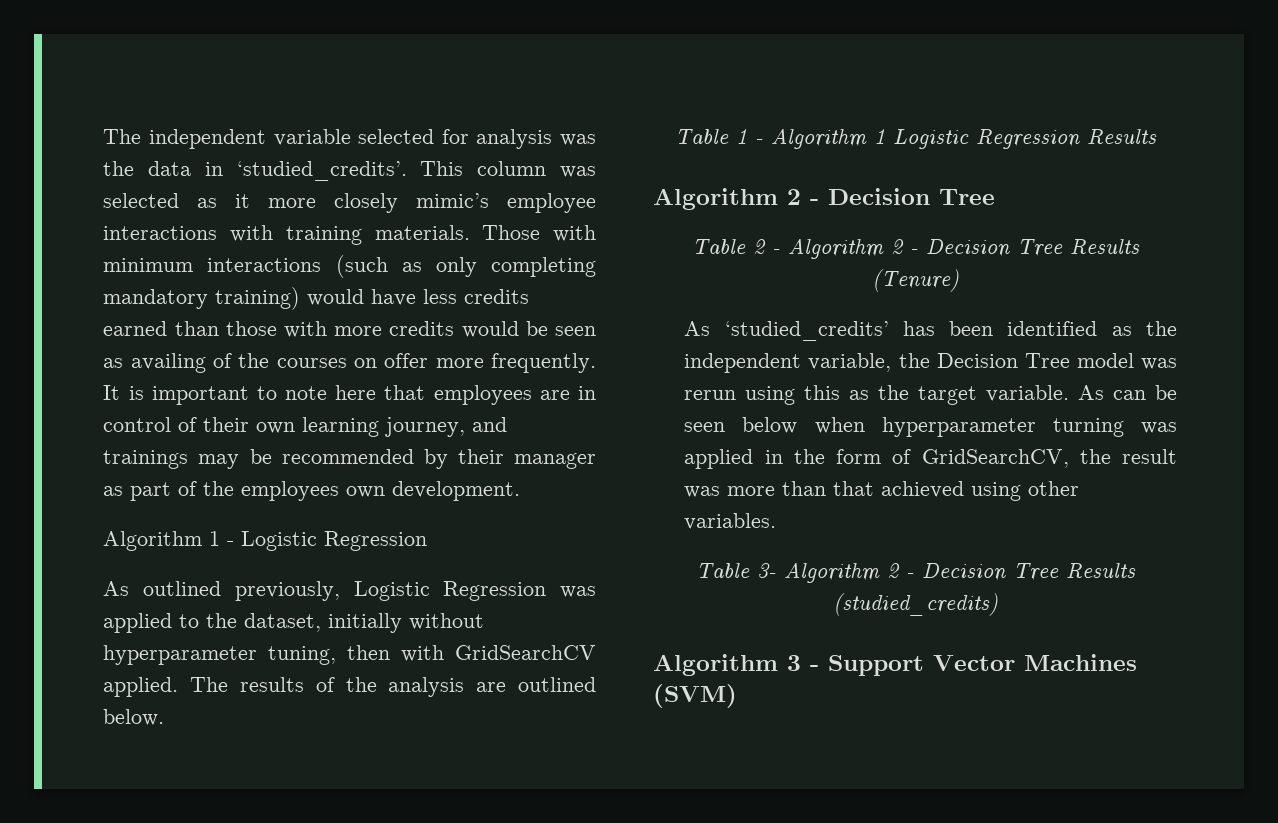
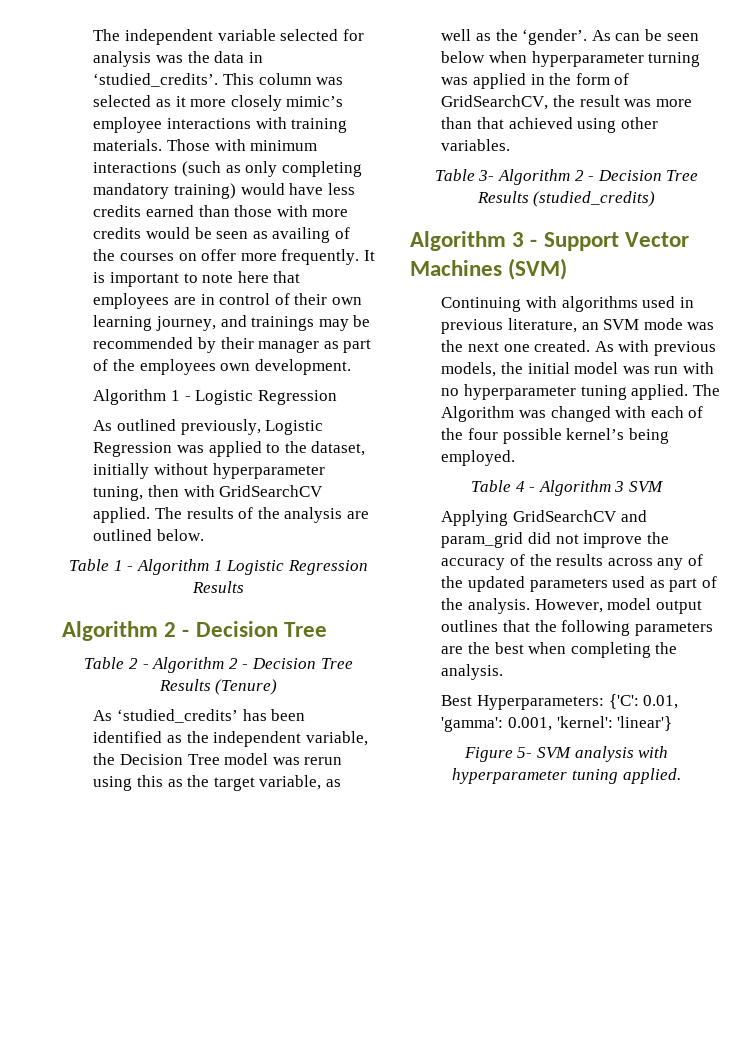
[986,385,1070,402] variable. -> [259,775,341,790] [441,29,588,45] variable, as well as the ‘gender’.
(737, 696) none -> [441,296,694,312] [441,318,715,334] [441,340,716,356] [441,362,714,377] [441,384,720,400] [441,406,704,422] [441,428,669,444] [441,450,516,466] [471,480,663,496] [441,510,647,526] [441,532,669,548] [441,554,703,570] [441,576,717,592] [441,598,702,614] [441,620,713,636] [441,642,678,658] [441,664,504,680] [441,694,679,710] [441,716,673,732] [463,746,669,762] [452,768,681,784] // Continuing with algorithms used in previous literature, an SVM mode was the next one created. As with previous models, the initial model was run with no hyperparameter tuning applied. The Algorithm was changed with each of the four possible kernel’s being employed. // Table 4 - Algorithm 3 SVM // Applying GridSearchCV and param_grid did not improve the accuracy of the results across any of the updated parameters used as part of the analysis. However, model output outlines that the following parameters are the best when completing the analysis. // Best Hyperparameters: {'C': 0.01, 'gamma': 0.001, 'kernel': 'linear'} // Figure 5- SVM analysis with hyperparameter tuning applied.

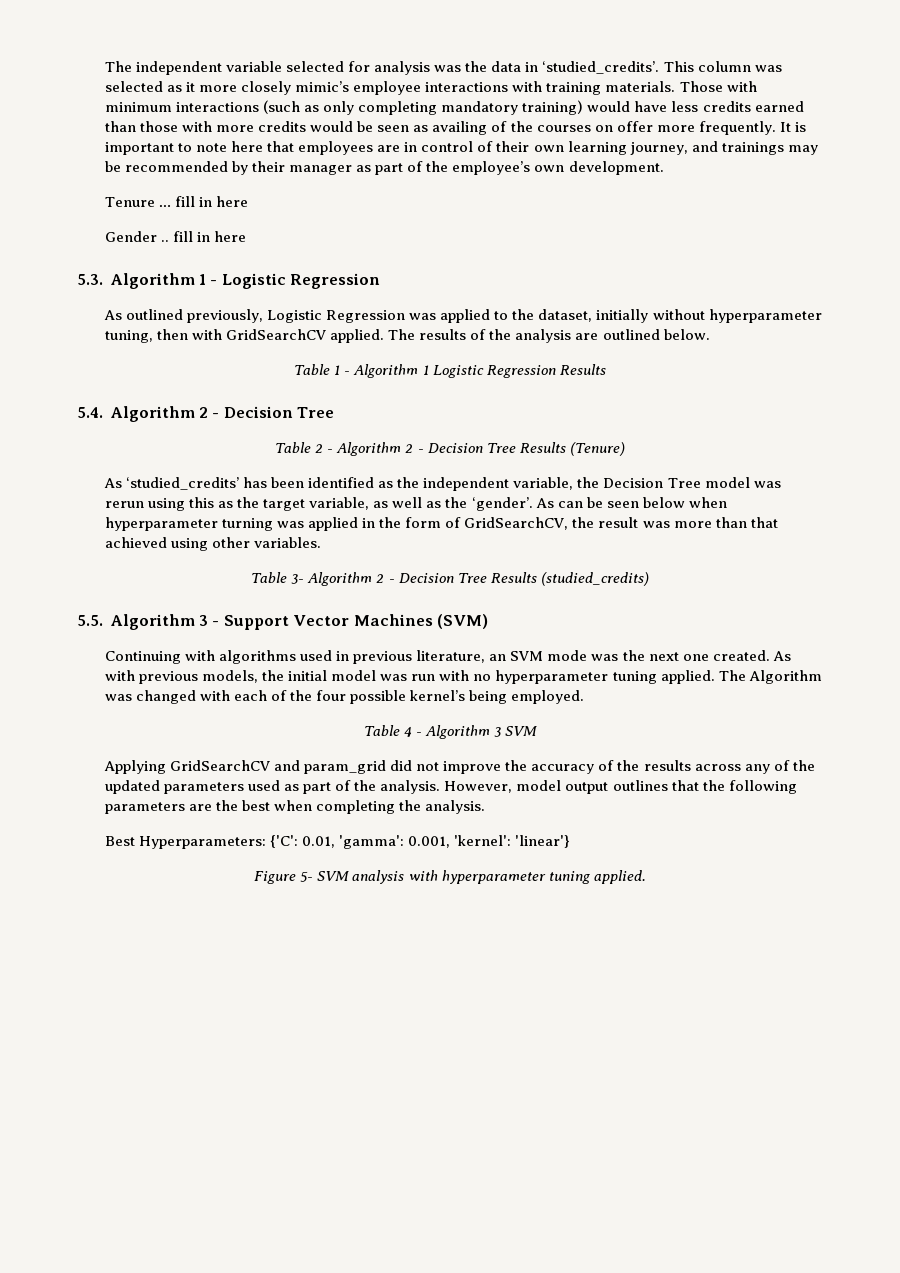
[139,359,216,375] employees -> [452,161,531,175] employee’s
(351, 367) none -> [104,196,249,207] [104,231,247,242] [77,274,103,285] Tenure … fill in here // Gender .. fill in here // 5.3.
(244, 587) none -> [77,407,103,418] 5.4.
(656, 199) none -> [77,615,103,626] 5.5.

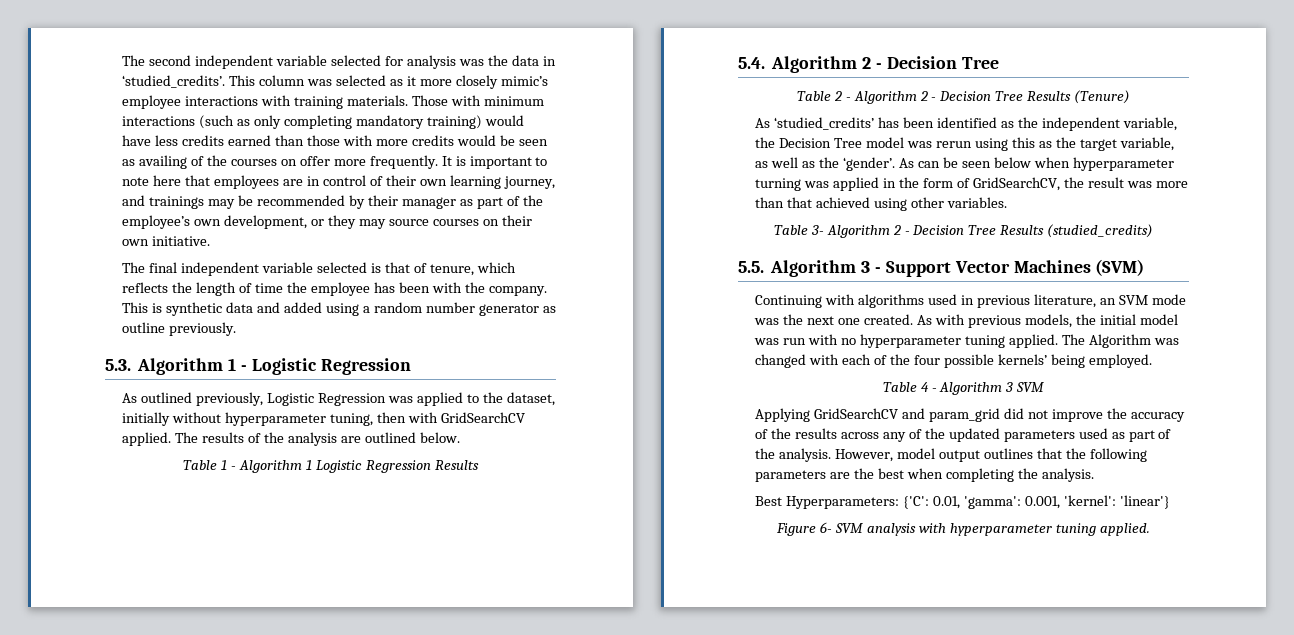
[104,61,132,72] The -> [122,55,192,66] The second
[568,161,664,175] [104,196,249,207] [104,231,247,242] development. // Tenure … fill in here // Gender .. fill in here -> [224,215,532,229] [122,236,211,246] [122,262,516,276] [122,282,547,296] [122,302,556,316] [122,322,237,336] development, or they may source courses on their own initiative. // The final independent variable selected is that of tenure, which reflects the length of time the employee has been with the company. This is synthetic data and added using a random number generator as outline previously.
[410,690,466,701] kernel’s -> [997,354,1047,365] kernels’
[300,871,314,882] 5- -> [820,522,833,533] 6-

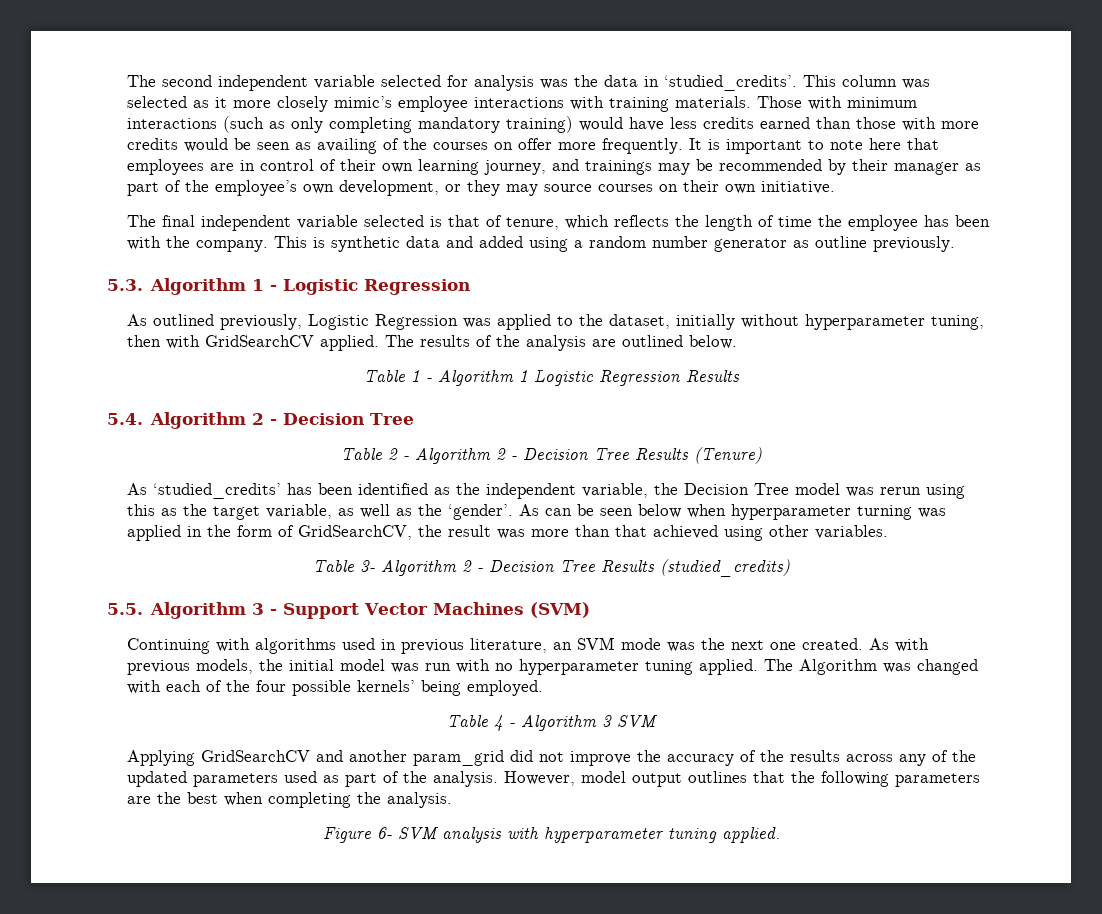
(926, 413) none -> [349,750,408,762] another
[755,495,1170,509] // Best Hyperparameters: {'C': 0.01, 'gamma': 0.001, 'kernel': 'linear'} -> (453, 800) none

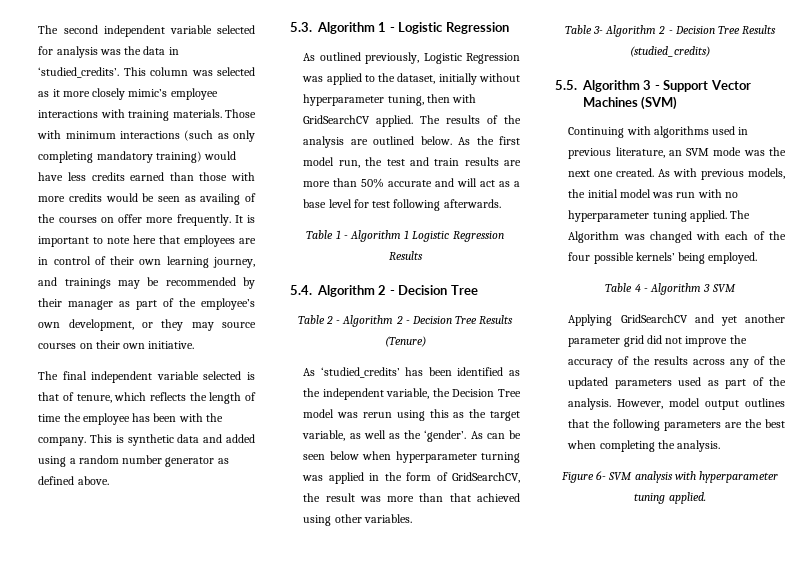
[815,236,956,252] outline previously. -> [38,476,109,485] defined above.
(738, 342) none -> [458,136,520,145] [303,157,521,168] [303,178,520,188] [303,199,501,211] As the first model run, the test and train results are more than 50% accurate and will act as a base level for test following afterwards.
[349,750,505,766] another param_grid -> [720,314,785,326] [568,335,644,347] yet another parameter grid

